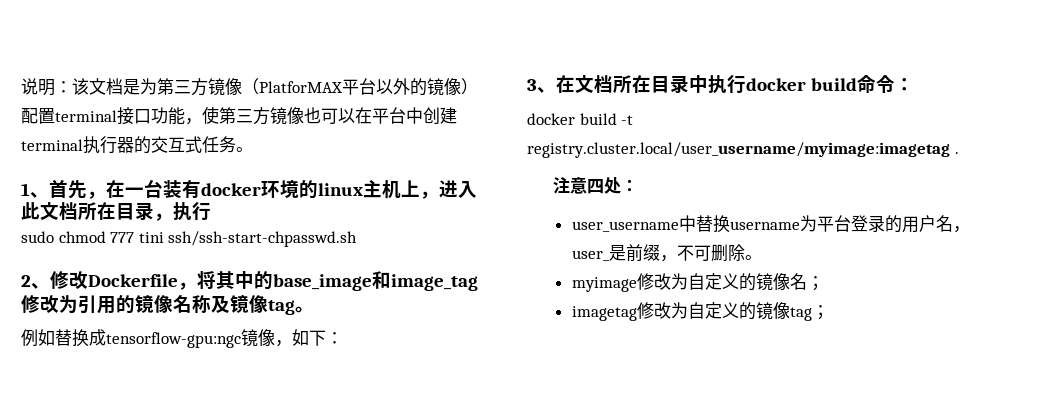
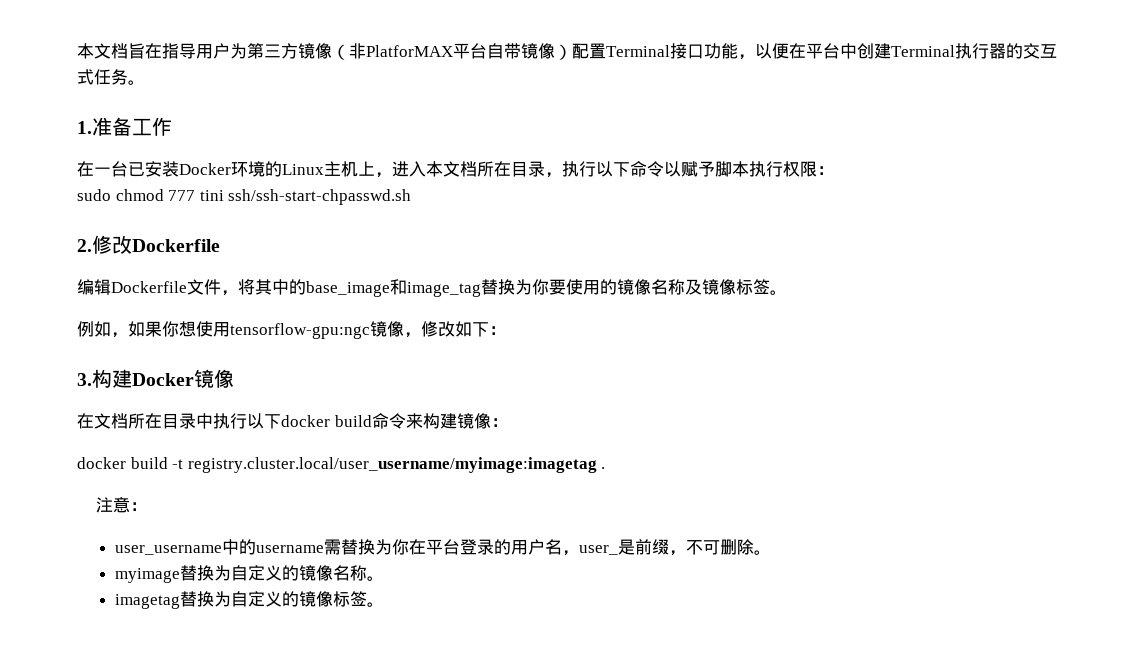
[21,78,140,96] 说明：该文档是 -> [77,43,230,59] 本文档旨在指导用户
(259, 86) none -> [349,43,366,59] 非
[376,78,427,96] 以外的 -> [487,43,521,59] 自带
[55,110,117,122] terminal -> [606,45,670,57] Terminal
[202,106,355,125] 使第三方镜像也可以 -> [755,43,789,59] 以便
[21,139,83,151] terminal -> [891,45,955,57] Terminal
[21,179,363,199] 1、首先，在一台装有docker环境的linux -> [77,117,172,136] [77,161,324,177] 1.准备工作 // 在一台已安装Docker环境的Linux
[21,202,40,220] 此 -> [426,161,443,177] 本
(211, 211) none -> [596,161,834,177] 以下命令以赋予脚本执行权限：
[21,275,50,289] 2、 -> [77,239,92,252] 2.
(178, 280) none -> [77,279,221,295] // 编辑Dockerfile文件
[21,295,97,314] 修改为引 -> [481,279,583,295] 替换为你要使
[268,300,295,315] tag -> [736,279,770,295] 标签
[55,329,106,347] 替换成 -> [111,321,230,338] ，如果你想使用
(292, 343) none -> [421,321,455,337] 修改
[527,79,556,93] 3、 -> [77,369,234,388] 3.构建Docker镜像 //
(746, 84) none -> [247,413,281,429] 以下
(895, 84) none -> [405,413,491,429] 来构建镜像
[587,177,622,194] 四处 -> (131, 505) none
[695,215,817,233] 替换username为 -> [239,539,427,555] 的username需替换为你在
[636,273,671,290] 修改 -> [180,565,215,581] 替换
[806,276,824,291] ； -> [350,565,385,581] 称。
[636,302,829,321] 修改为自定义的镜像tag； -> [180,591,385,607] 替换为自定义的镜像标签。

